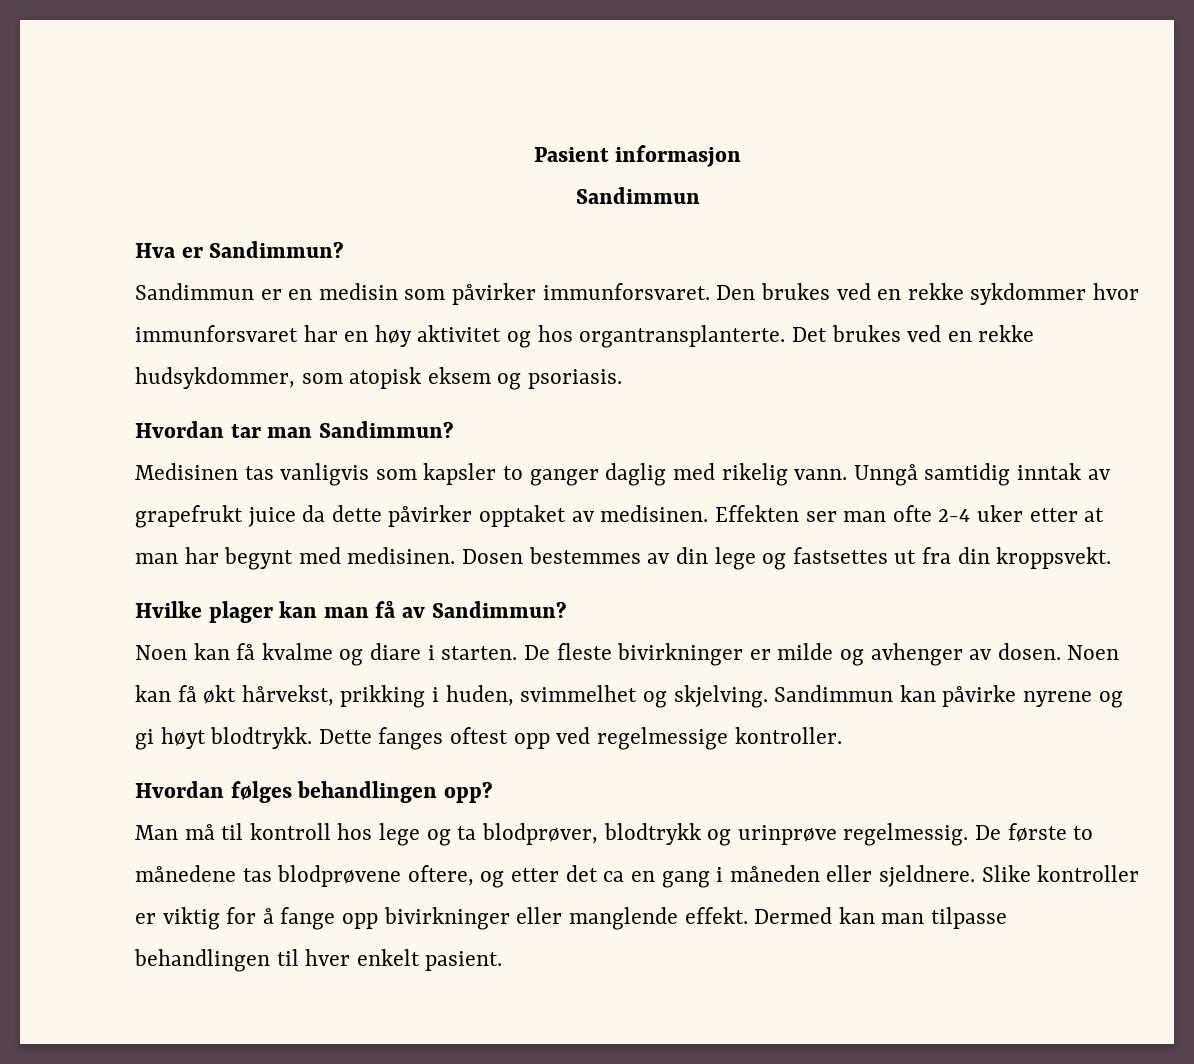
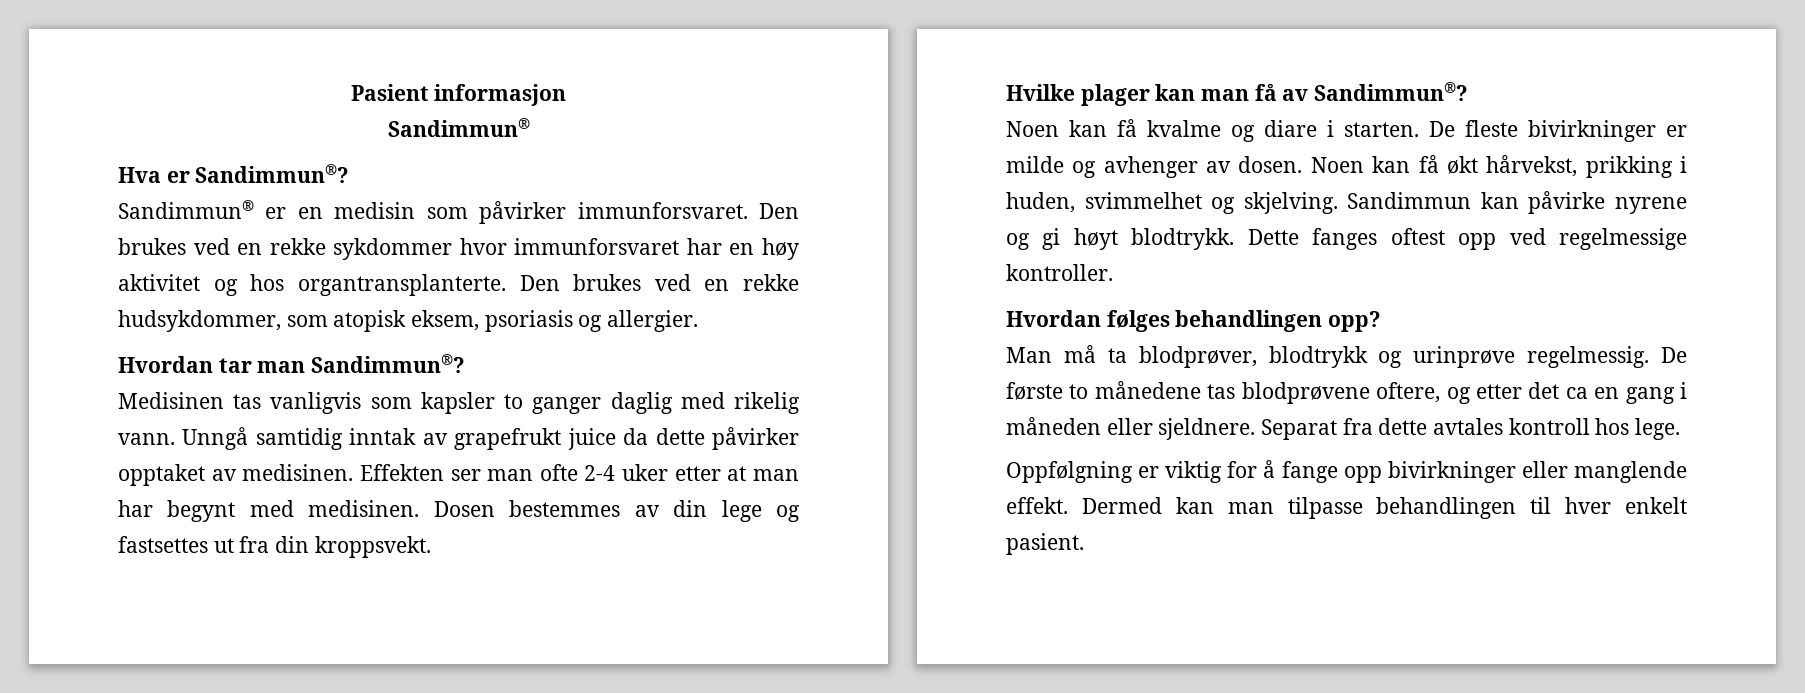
[575,187,700,204] Sandimmun -> [387,118,530,137] Sandimmun®
[209,241,345,258] [135,283,254,300] Sandimmun? // Sandimmun -> [195,164,350,183] [118,200,254,219] Sandimmun®? // Sandimmun®
[791,327,827,342] Det -> [519,275,560,291] Den
[427,367,623,390] eksem og psoriasis. -> [411,310,699,332] eksem, psoriasis og allergier.
[318,421,454,438] Sandimmun? -> [311,354,466,373] Sandimmun®?
[431,601,567,618] Sandimmun? -> [1314,82,1469,101] Sandimmun®?
[221,823,451,846] til kontroll hos lege og -> (1096, 354) none
[981,865,1140,882] Slike kontroller -> [1261,418,1681,440] [1006,461,1133,483] Separat fra dette avtales kontroll hos lege. // Oppfølgning

